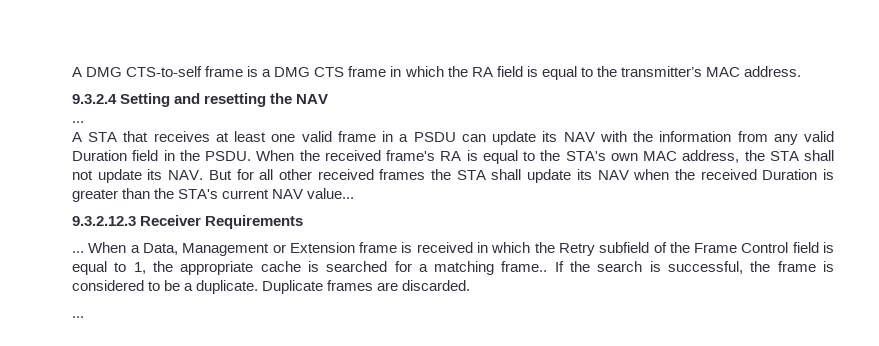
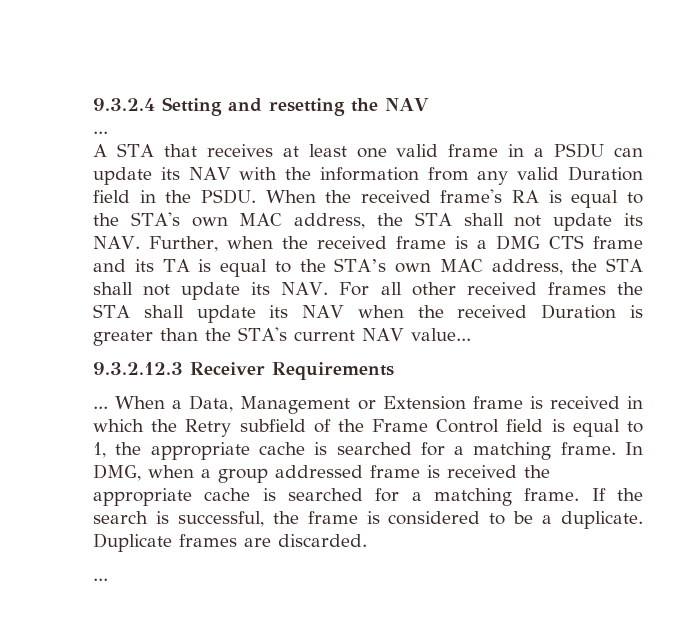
[72,66,801,80] A DMG CTS-to-self frame is a DMG CTS frame in which the RA field is equal to the transmitter’s MAC address. // -> (93, 104) none
[208,169,254,180] But for -> [148,235,643,252] [93,258,644,277] [93,282,370,300] Further, when the received frame is a DMG CTS frame and its TA is equal to the STA’s own MAC address, the STA shall not update its NAV. For
[501,261,548,272] frame.. -> [560,442,643,455] [93,464,550,483] [93,488,580,506] frame. In DMG, when a group addressed frame is received the appropriate cache is searched for a matching frame.

